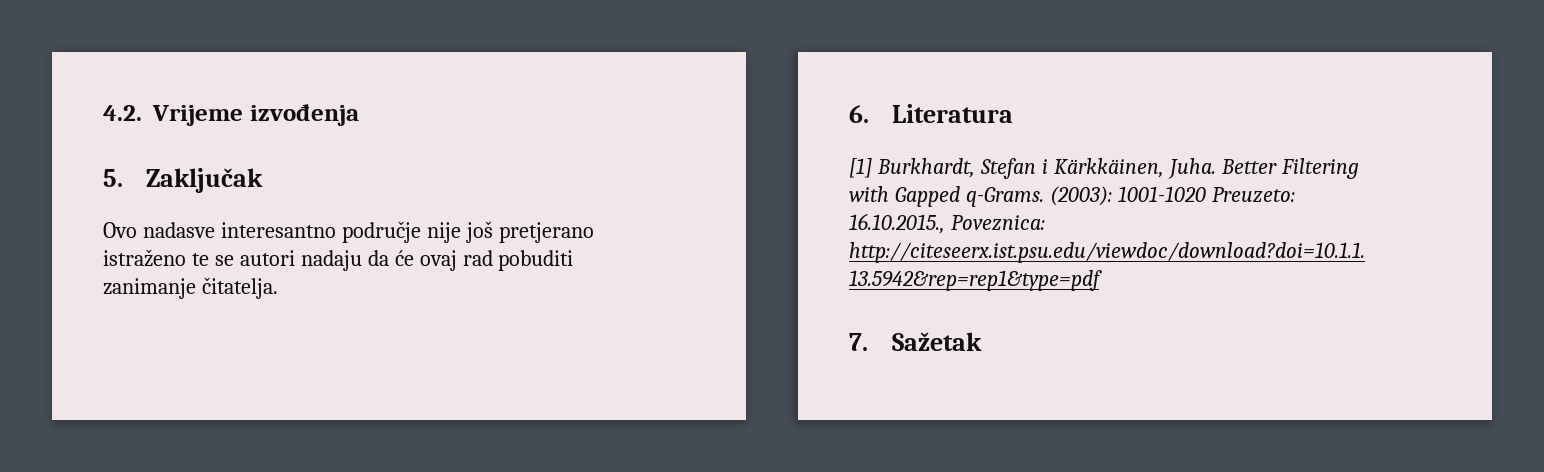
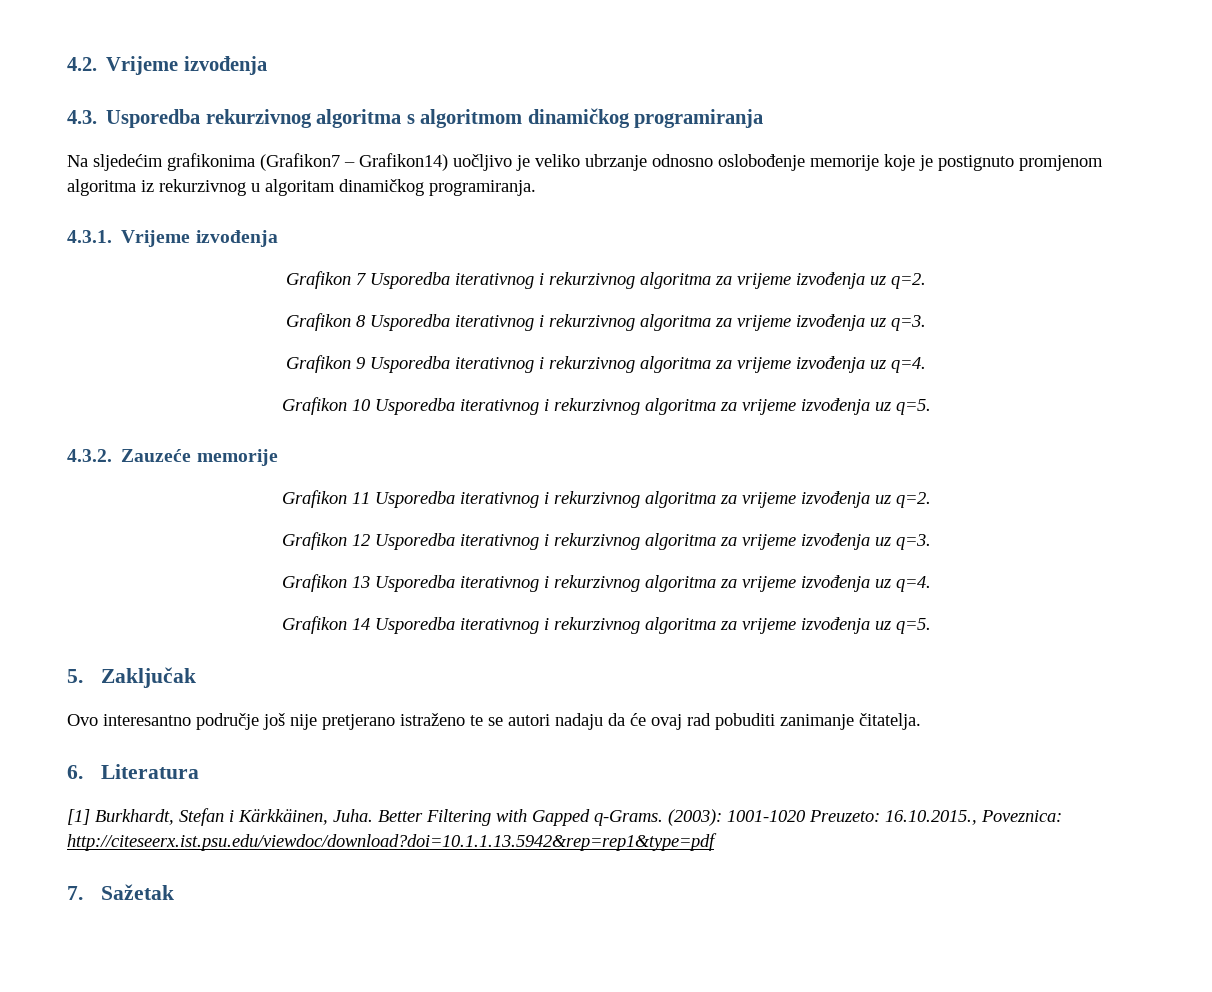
(359, 115) none -> [67,108,764,128] [67,153,1103,171] [67,179,536,196] [67,230,278,247] [286,271,926,289] [286,313,926,331] [286,355,926,373] [281,397,931,415] [67,449,278,466] [281,490,931,508] [281,532,931,550] [281,574,931,592] [281,616,931,634] // 4.3. Usporedba rekurzivnog algoritma s algoritmom dinamičkog programiranja // Na sljedećim grafikonima (Grafikon7 – Grafikon14) uočljivo je veliko ubrzanje odnosno oslobođenje memorije koje je postignuto promjenom algoritma iz rekurzivnog u algoritam dinamičkog programiranja. // 4.3.1. Vrijeme izvođenja // Grafikon 7 Usporedba iterativnog i rekurzivnog algoritma za vrijeme izvođenja uz q=2. // Grafikon 8 Usporedba iterativnog i rekurzivnog algoritma za vrijeme izvođenja uz q=3. // Grafikon 9 Usporedba iterativnog i rekurzivnog algoritma za vrijeme izvođenja uz q=4. // Grafikon 10 Usporedba iterativnog i rekurzivnog algoritma za vrijeme izvođenja uz q=5. // 4.3.2. Zauzeće memorije // Grafikon 11 Usporedba iterativnog i rekurzivnog algoritma za vrijeme izvođenja uz q=2. // Grafikon 12 Usporedba iterativnog i rekurzivnog algoritma za vrijeme izvođenja uz q=3. // Grafikon 13 Usporedba iterativnog i rekurzivnog algoritma za vrijeme izvođenja uz q=4. // Grafikon 14 Usporedba iterativnog i rekurzivnog algoritma za vrijeme izvođenja uz q=5.
[142,222,215,238] nadasve -> (98, 720) none
[426,221,493,243] nije još -> [263,713,317,730] još nije

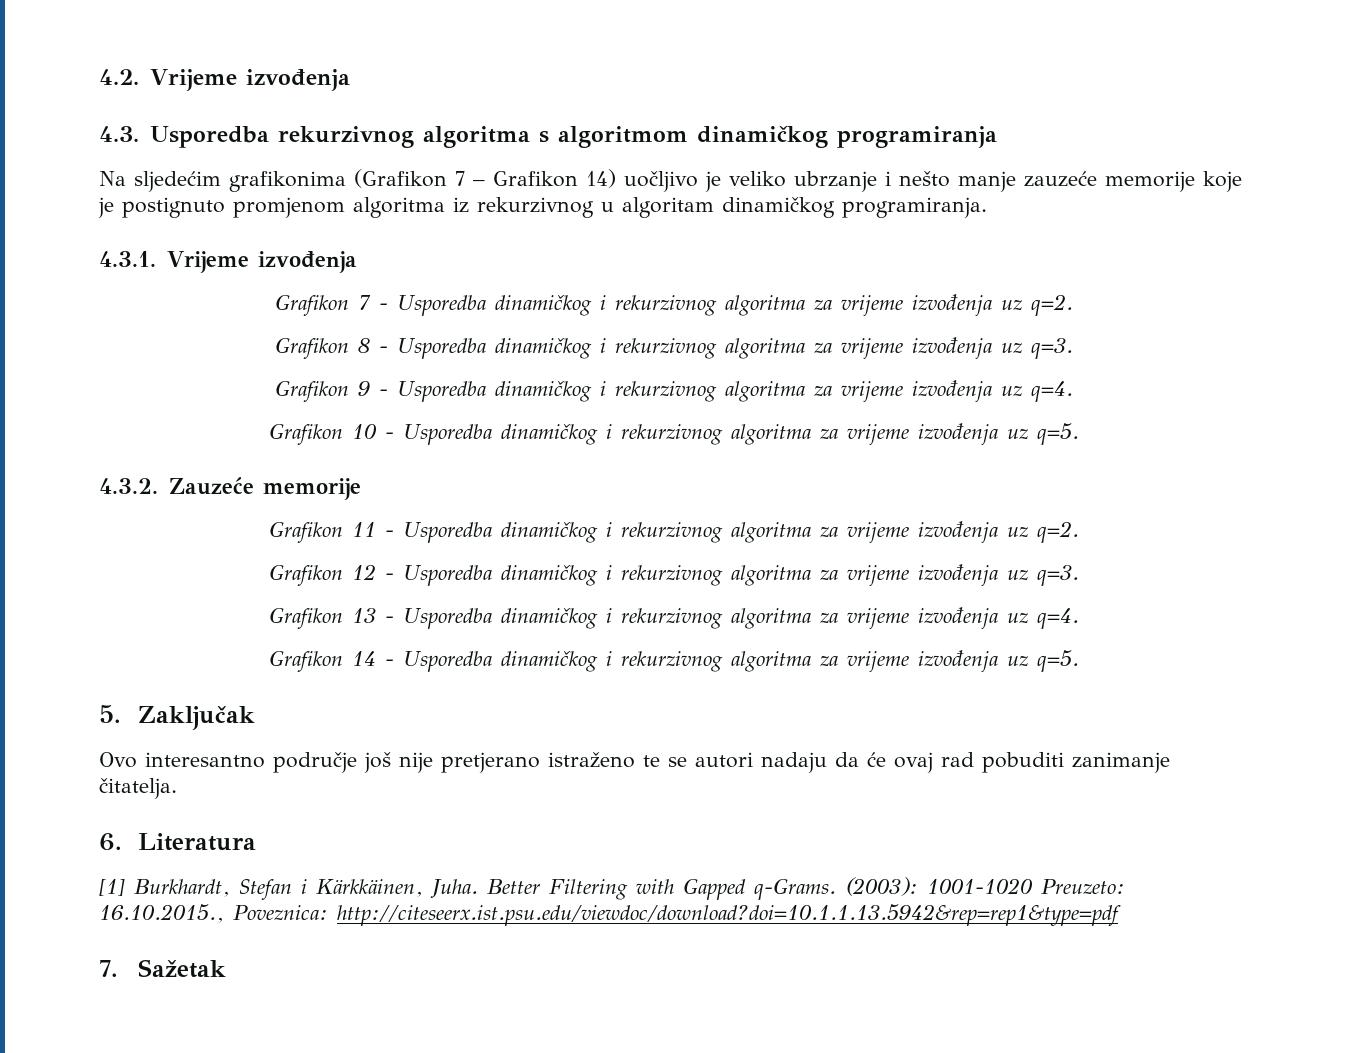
[260,153,805,171] (Grafikon7 – Grafikon14) uočljivo je veliko ubrzanje odnosno oslobođenje -> [354,169,1097,192] (Grafikon 7 – Grafikon 14) uočljivo je veliko ubrzanje i nešto manje zauzeće
[370,272,534,289] Usporedba iterativnog -> [378,295,592,316] - Usporedba dinamičkog
[370,314,534,331] Usporedba iterativnog -> [378,338,592,359] - Usporedba dinamičkog
[370,356,534,373] Usporedba iterativnog -> [378,381,592,402] - Usporedba dinamičkog
[374,398,539,415] Usporedba iterativnog -> [384,424,598,445] - Usporedba dinamičkog
[374,491,539,508] Usporedba iterativnog -> [384,522,598,543] - Usporedba dinamičkog
[374,533,539,550] Usporedba iterativnog -> [384,565,598,586] - Usporedba dinamičkog
[374,575,539,592] Usporedba iterativnog -> [384,608,598,629] - Usporedba dinamičkog
[374,617,539,634] Usporedba iterativnog -> [384,651,598,672] - Usporedba dinamičkog

